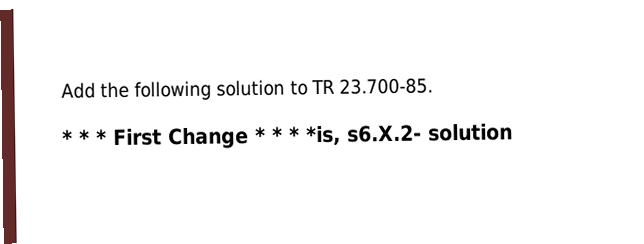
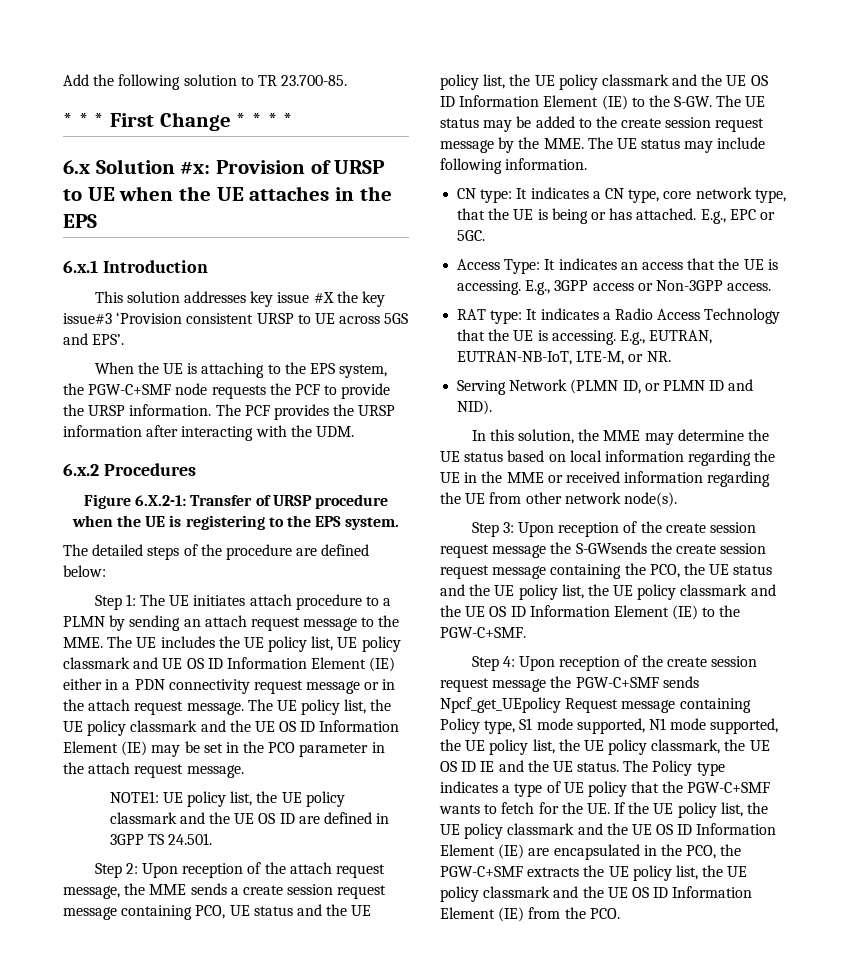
[306,123,513,146] *is, s6.X.2- solution -> [283,113,294,127] [63,159,386,174] [63,186,392,201] [63,214,97,228] [63,260,208,273] [94,291,385,307] [63,312,409,324] [63,333,125,345] [94,362,388,378] [63,383,391,399] [63,404,396,420] [63,425,354,441] [63,463,196,476] [84,494,388,509] [71,515,400,530] [63,544,370,560] [63,565,106,577] [94,594,392,610] [63,615,400,631] [63,636,401,652] [63,657,396,672] [63,678,396,694] [63,699,392,715] [63,720,400,736] [63,741,385,757] [63,762,244,778] [109,791,345,807] [109,812,390,824] [109,833,213,845] [94,862,385,878] [63,883,387,899] [63,904,372,920] [440,74,768,90] [440,95,766,110] [440,116,765,132] [440,137,766,153] [440,158,588,174] [457,187,786,203] [457,208,775,224] [457,230,486,241] [457,258,778,274] [457,280,772,295] [457,308,781,324] [457,329,713,345] [457,351,671,365] [457,379,754,395] [457,400,493,415] [471,429,769,445] [440,450,776,466] [440,471,771,487] [440,492,677,507] [471,521,756,537] [440,542,767,558] [440,563,773,579] [440,584,776,600] [440,605,741,620] [440,627,526,638] [471,655,757,671] [440,676,699,692] [440,697,751,713] [440,718,779,734] [440,739,770,755] [440,760,725,776] [440,781,771,797] [439,802,769,818] [440,823,777,839] [440,844,742,860] [440,865,748,881] [440,886,753,902] [440,907,620,922] * // 6.x Solution #x: Provision of URSP to UE when the UE attaches in the EPS // 6.x.1 Introduction // This solution addresses key issue #X the key issue#3 ‘Provision consistent URSP to UE across 5GS and EPS’. // When the UE is attaching to the EPS system, the PGW-C+SMF node requests the PCF to provide the URSP information. The PCF provides the URSP information after interacting with the UDM. // 6.x.2 Procedures // Figure 6.X.2-1: Transfer of URSP procedure when the UE is registering to the EPS system. // The detailed steps of the procedure are defined below: // Step 1: The UE initiates attach procedure to a PLMN by sending an attach request message to the MME. The UE includes the UE policy list, UE policy classmark and UE OS ID Information Element (IE) either in a PDN connectivity request message or in the attach request message. The UE policy list, the UE policy classmark and the UE OS ID Information Element (IE) may be set in the PCO parameter in the attach request message. // NOTE1: UE policy list, the UE policy classmark and the UE OS ID are defined in 3GPP TS 24.501. // Step 2: Upon reception of the attach request message, the MME sends a create session request message containing PCO, UE status and the UE policy list, the UE policy classmark and the UE OS ID Information Element (IE) to the S-GW. The UE status may be added to the create session request message by the MME. The UE status may include following information. // CN type: It indicates a CN type, core network type, that the UE is being or has attached. E.g., EPC or 5GC. // Access Type: It indicates an access that the UE is accessing. E.g., 3GPP access or Non-3GPP access. // RAT type: It indicates a Radio Access Technology that the UE is accessing. E.g., EUTRAN, EUTRAN-NB-IoT, LTE-M, or NR. // Serving Network (PLMN ID, or PLMN ID and NID). // In this solution, the MME may determine the UE status based on local information regarding the UE in the MME or received information regarding the UE from other network node(s). // Step 3: Upon reception of the create session request message the S-GWsends the create session request message containing the PCO, the UE status and the UE policy list, the UE policy classmark and the UE OS ID Information Element (IE) to the PGW-C+SMF. // Step 4: Upon reception of the create session request message the PGW-C+SMF sends Npcf_get_UEpolicy Request message containing Policy type, S1 mode supported, N1 mode supported, the UE policy list, the UE policy classmark, the UE OS ID IE and the UE status. The Policy type indicates a type of UE policy that the PGW-C+SMF wants to fetch for the UE. If the UE policy list, the UE policy classmark and the UE OS ID Information Element (IE) are encapsulated in the PCO, the PGW-C+SMF extracts the UE policy list, the UE policy classmark and the UE OS ID Information Element (IE) from the PCO.

